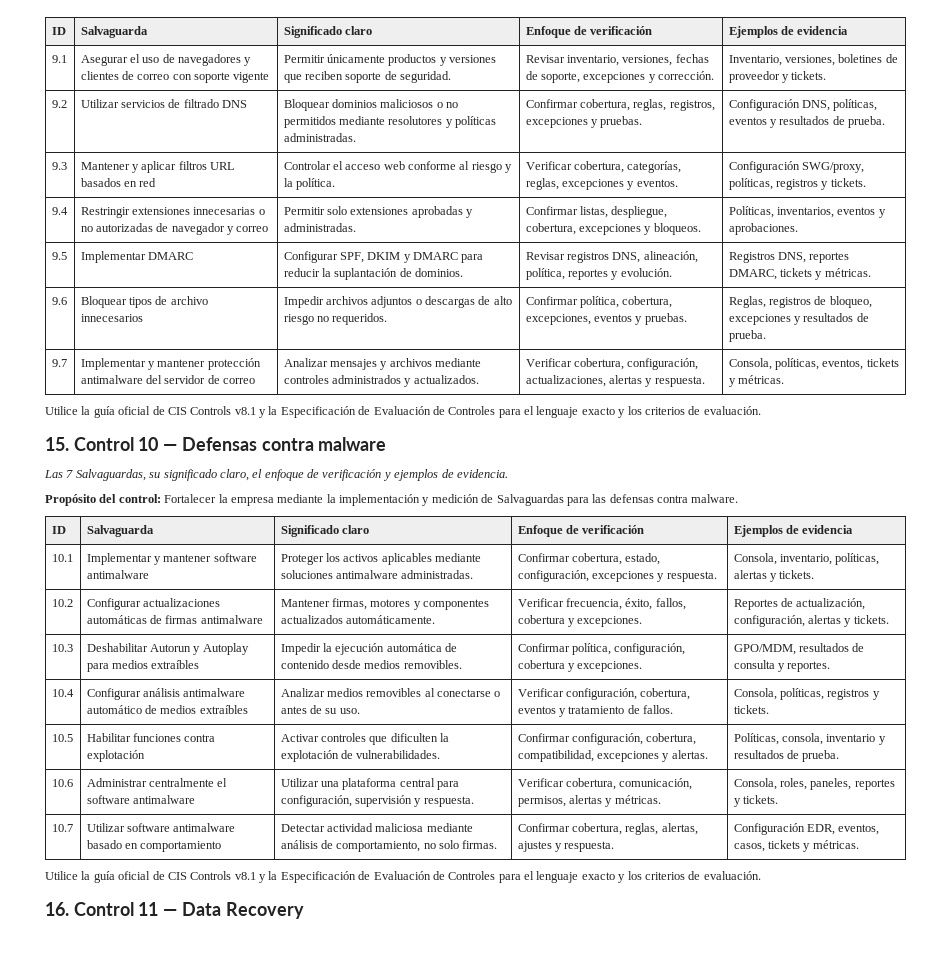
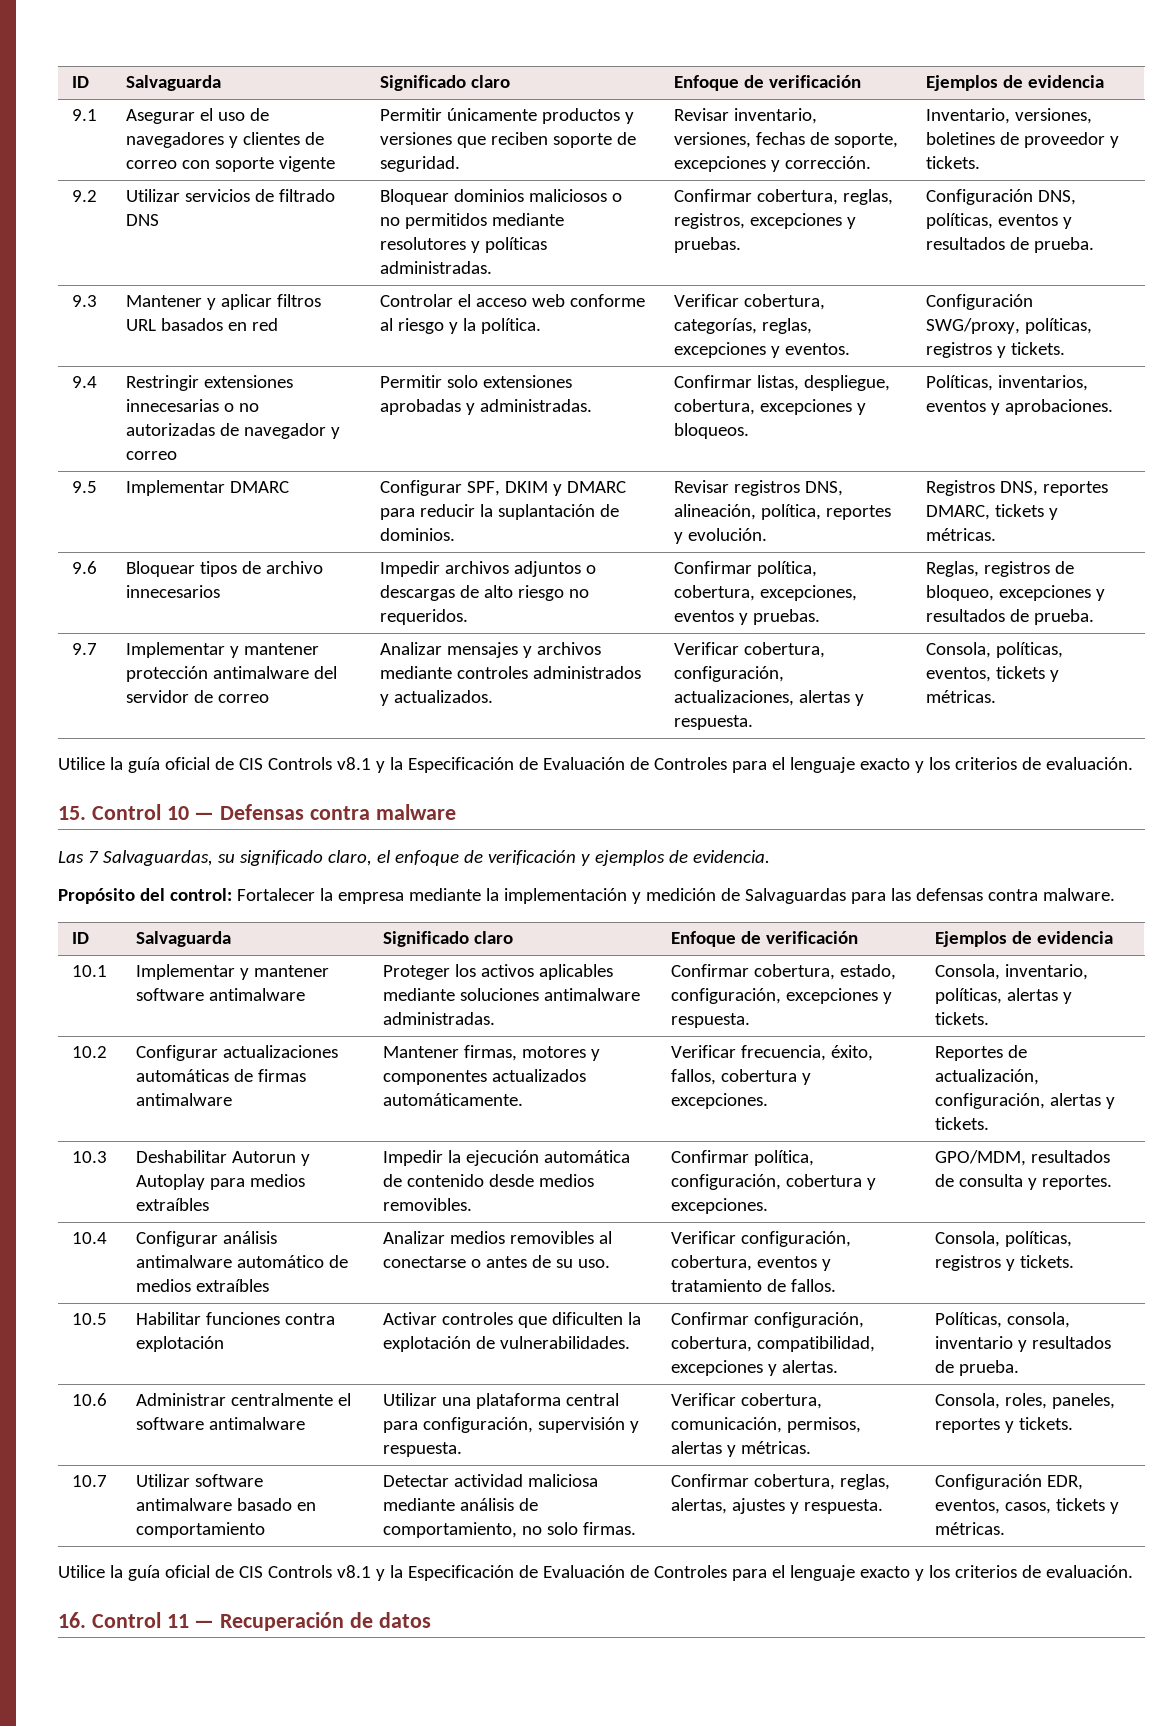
[181,902,304,919] Data Recovery -> [220,1612,431,1631] Recuperación de datos

